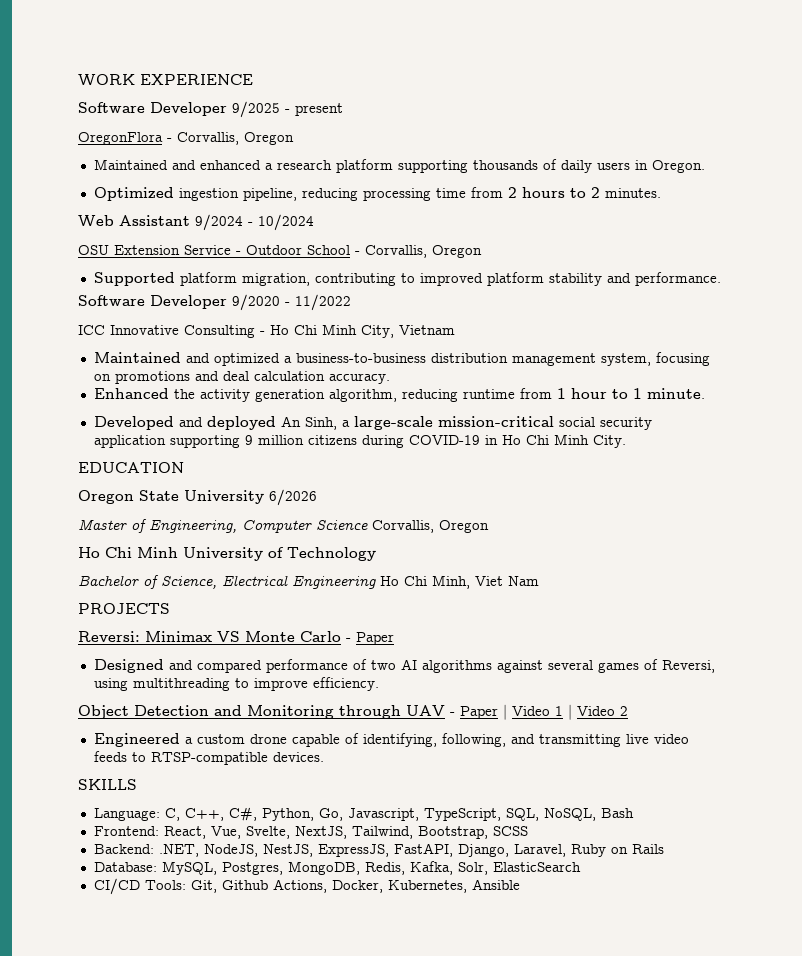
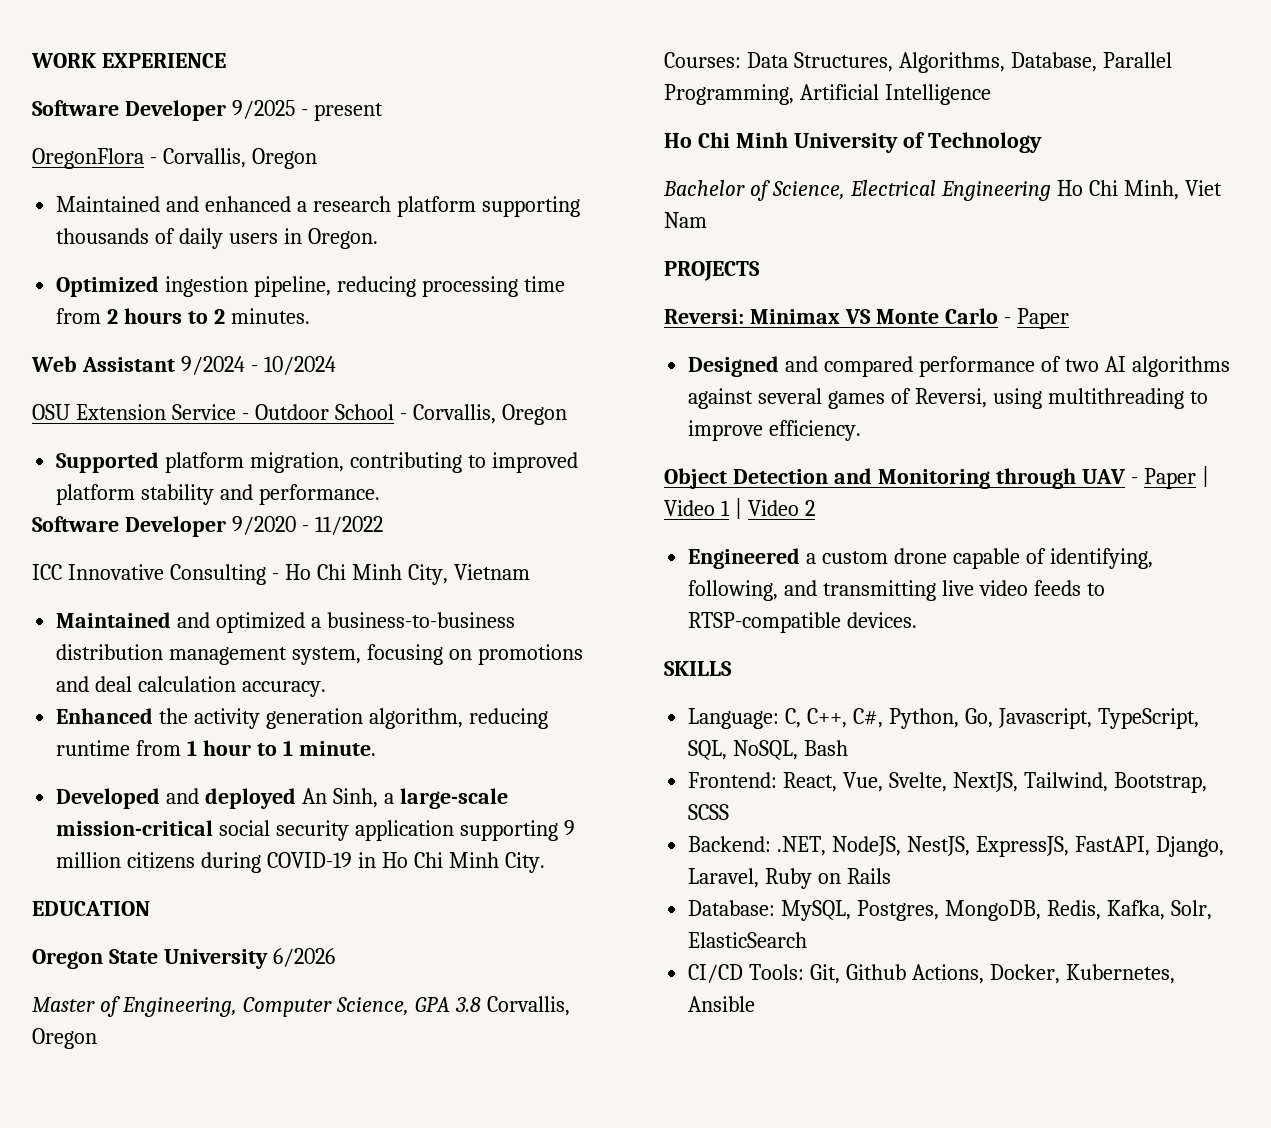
[316,520,489,533] Science Corvallis, Oregon -> [335,996,570,1016] [32,1028,97,1049] [664,52,1172,73] [664,84,991,105] Science, GPA 3.8 Corvallis, Oregon // Courses: Data Structures, Algorithms, Database, Parallel Programming, Artificial Intelligence

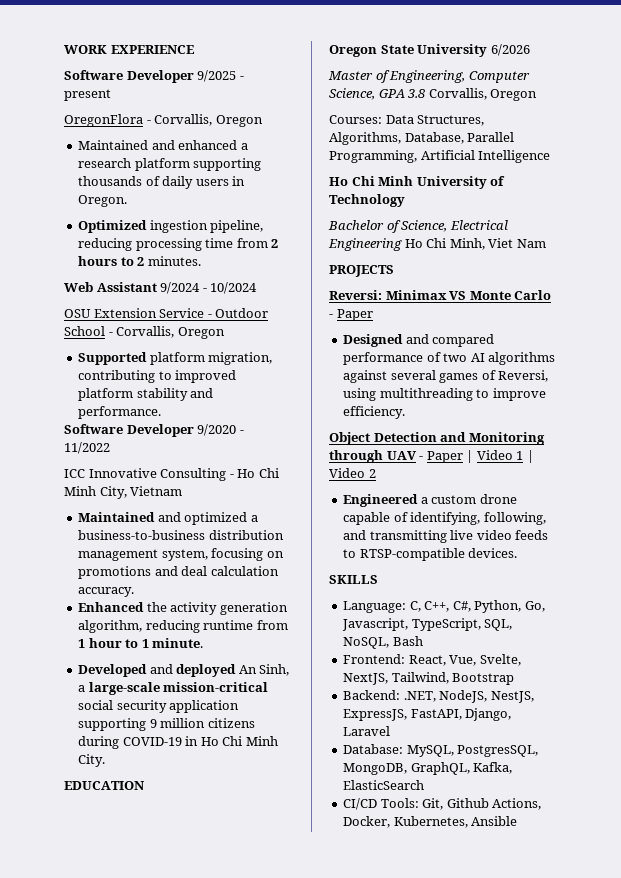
[1113,772,1207,793] [688,804,730,820] Bootstrap, SCSS -> [452,673,515,685] Bootstrap
[688,868,892,889] [688,900,1212,921] Laravel, Ruby on Rails // Database: MySQL, Postgres, MongoDB, Redis, Kafka, Solr, -> [343,726,391,736] [343,744,539,757] [343,762,513,775] Laravel // Database: MySQL, PostgresSQL, MongoDB, GraphQL, Kafka,

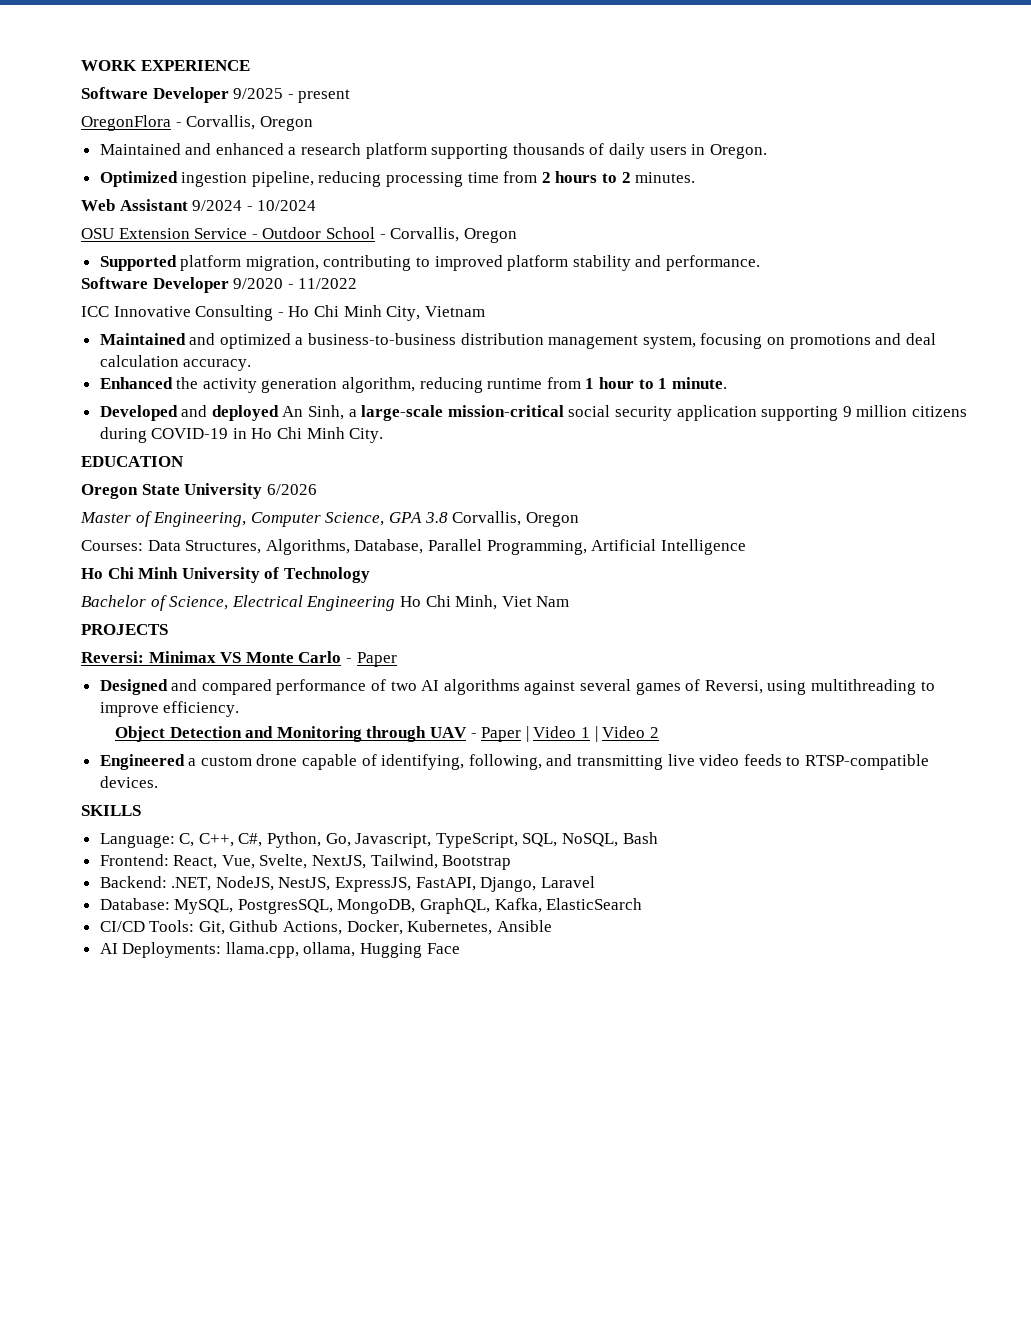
(518, 821) none -> [99,942,460,958] // AI Deployments: llama.cpp, ollama, Hugging Face

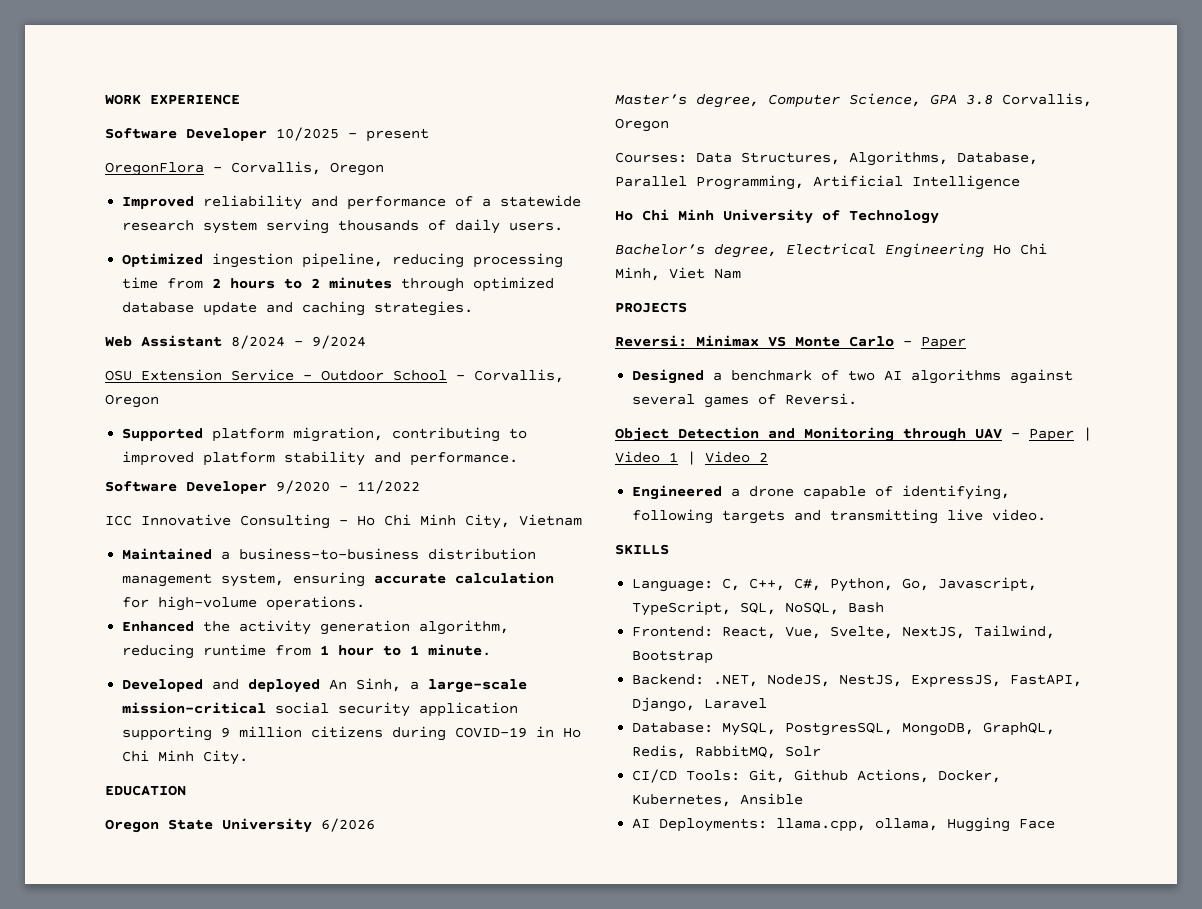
[233,88,284,99] 9/2025 -> [276,127,339,141] 10/2025
[99,143,767,159] Maintained and enhanced a research platform supporting thousands of daily users in Oregon. -> [122,195,582,210] [122,219,564,234] Improved reliability and performance of a statewide research system serving thousands of daily users.
[635,172,696,183] minutes. -> [329,277,555,292] [122,301,474,316] minutes through optimized database update and caching strategies.
(188, 205) none -> [231,335,303,349] 8/2024 -
[246,200,317,211] - 10/2024 -> (366, 342) none
[189,333,291,349] and optimized -> (213, 554) none
[700,333,936,349] [99,355,252,371] focusing on promotions and deal calculation accuracy. -> [293,572,555,587] [122,596,366,611] ensuring accurate calculation for high-volume operations.
[80,511,247,527] Master of Engineering, -> [615,94,759,108] Master’s degree,
[81,595,229,611] Bachelor of Science, -> [615,244,777,258] Bachelor’s degree,
[171,679,367,695] and compared performance -> [713,370,813,381] a benchmark
[704,679,935,695] [99,701,240,717] Reversi, using multithreading to improve efficiency. -> [785,393,858,405] Reversi.
[200,756,252,766] custom -> (741, 492) none
[468,754,542,770] following, -> [632,509,786,524] following targets
[699,754,929,770] [99,776,158,788] video feeds to RTSP-compatible devices. -> [992,509,1047,521] video.
[494,898,643,913] Kafka, ElasticSearch -> [632,745,822,759] Redis, RabbitMQ, Solr

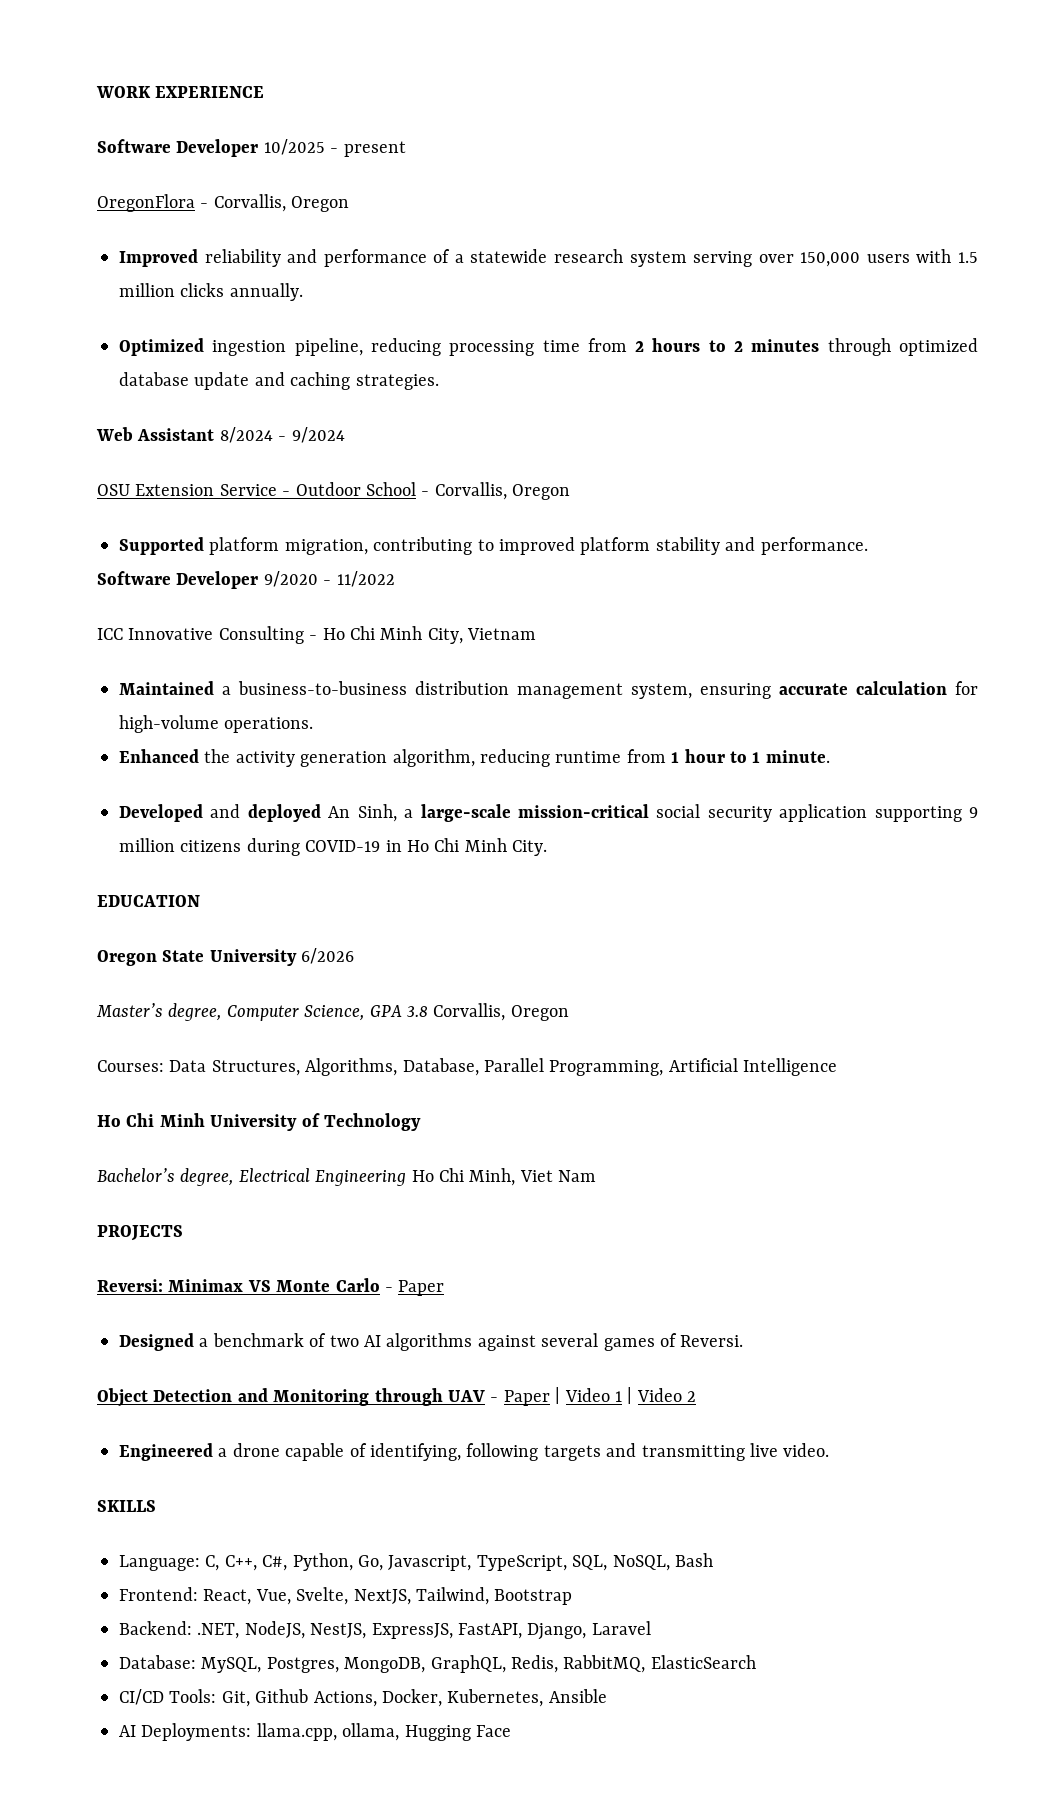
[338,219,564,234] thousands of daily users. -> [758,249,978,267] [119,283,303,301] over 150,000 users with 1.5 million clicks annually.
[785,722,894,736] PostgresSQL, -> [266,1657,339,1673] Postgres,
[785,746,822,757] Solr -> [650,1655,756,1669] ElasticSearch

